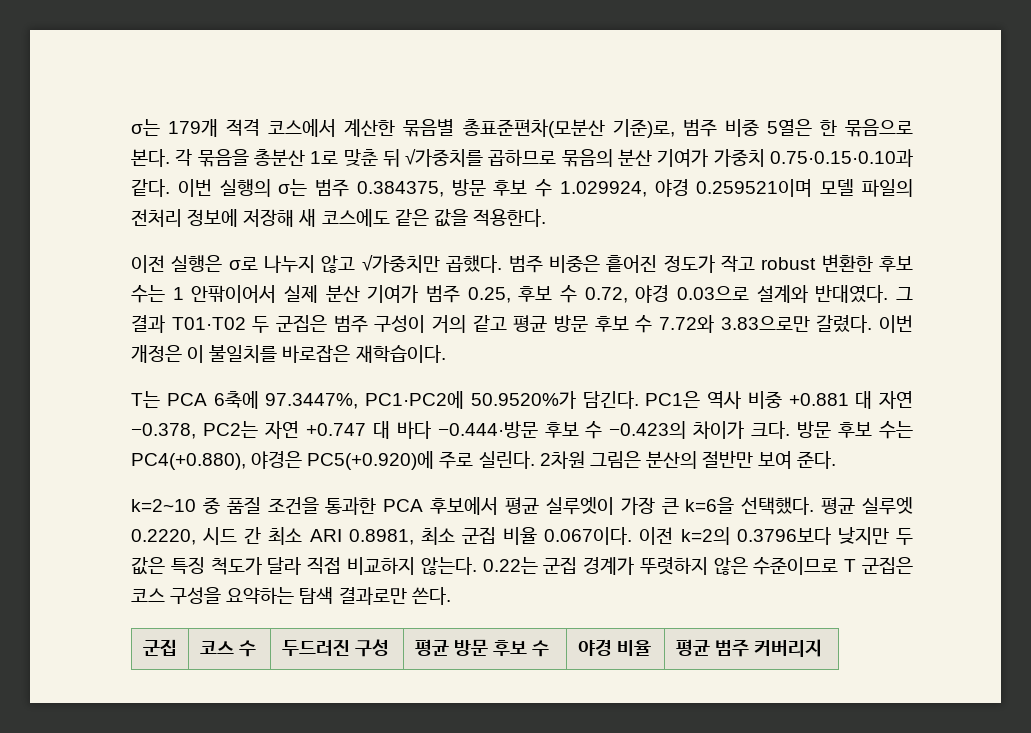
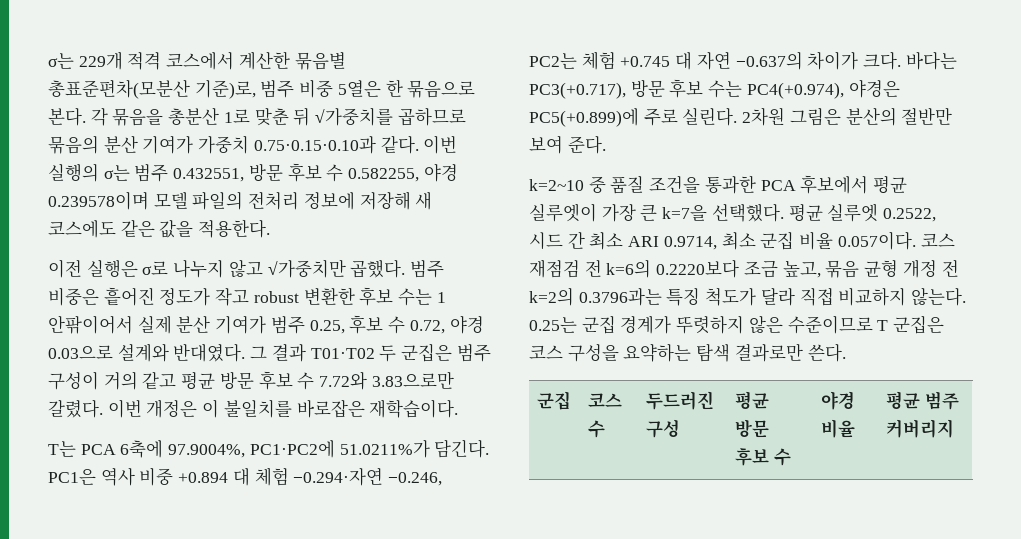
[131,119,219,137] σ는 179개 -> [48,51,123,70] σ는 229개
[356,179,813,197] 0.384375, 방문 후보 수 1.029924, 야경 0.259521이며 -> [173,163,458,182] [48,191,149,210] 0.432551, 방문 후보 수 0.582255, 야경 0.239578이며
[265,391,576,409] 97.3447%, PC1·PC2에 50.9520%가 -> [168,440,430,458] 97.9004%, PC1·PC2에 51.0211%가
[788,391,913,409] [131,421,914,439] [131,451,435,470] +0.881 대 자연 −0.378, PC2는 자연 +0.747 대 바다 −0.444·방문 후보 수 −0.423의 차이가 크다. 방문 후보 수는 PC4(+0.880), 야경은 PC5(+0.920)에 -> [178,467,443,486] [529,51,957,70] [529,79,900,99] [529,108,639,127] +0.894 대 체험 −0.294·자연 −0.246, PC2는 체험 +0.745 대 자연 −0.637의 차이가 크다. 바다는 PC3(+0.717), 방문 후보 수는 PC4(+0.974), 야경은 PC5(+0.899)에
[685,497,735,514] k=6을 -> [662,205,708,221] k=7을
[131,529,196,545] 0.2220, -> [883,208,937,222] 0.2522,
[348,529,414,545] 0.8981, -> [663,236,717,250] 0.9714,
[544,527,913,545] [131,557,165,575] 0.067이다. 이전 k=2의 0.3796보다 낮지만 두 값은 -> [837,231,955,250] [529,259,959,278] [529,287,662,306] 0.057이다. 코스 재점검 전 k=6의 0.2220보다 조금 높고, 묶음 균형 개정 전 k=2의 0.3796과는
[482,557,538,574] 0.22는 -> [529,317,577,333] 0.25는

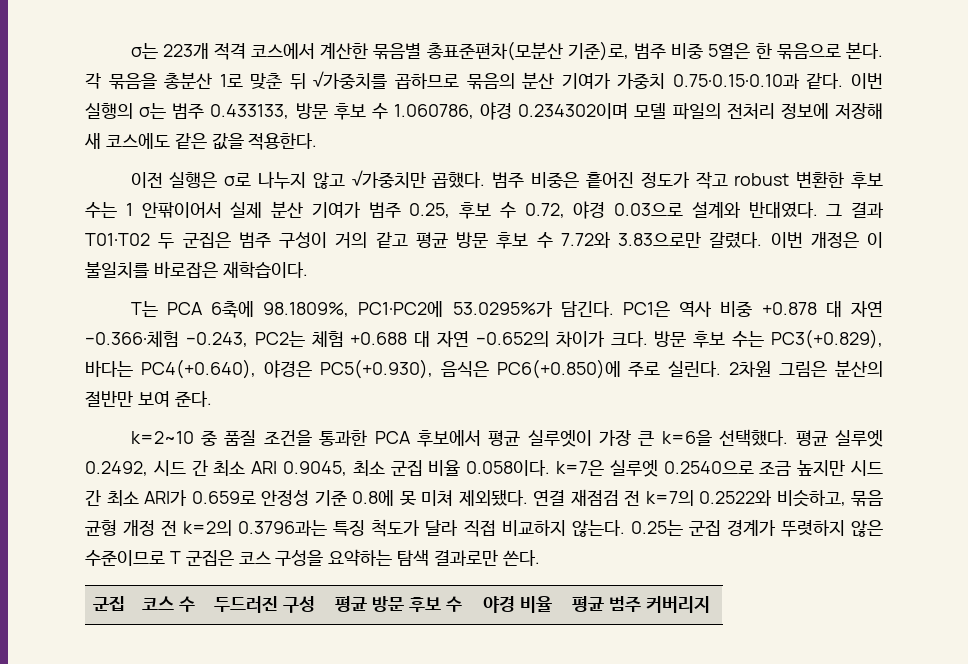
[48,51,123,70] σ는 229개 -> [130,43,209,59] σ는 223개
[173,163,458,182] [48,191,149,210] 0.432551, 방문 후보 수 0.582255, 야경 0.239578이며 -> [210,102,629,120] 0.433133, 방문 후보 수 1.060786, 야경 0.234302이며
[168,440,430,458] 97.9004%, PC1·PC2에 51.0211%가 -> [263,301,553,317] 98.1809%, PC1·PC2에 53.0295%가
[178,467,443,486] +0.894 대 체험 −0.294·자연 −0.246, -> [761,301,884,317] [85,331,248,347] +0.878 대 자연 −0.366·체험 −0.243,
[620,51,803,70] +0.745 대 자연 −0.637의 -> [350,331,549,347] +0.688 대 자연 −0.652의
[905,51,957,70] [529,82,626,99] 바다는 PC3(+0.717), -> (648, 339) none
[746,79,900,99] [529,108,639,127] PC4(+0.974), 야경은 PC5(+0.899)에 -> [771,329,883,349] [85,359,621,379] PC3(+0.829), 바다는 PC4(+0.640), 야경은 PC5(+0.930), 음식은 PC6(+0.850)에
[662,205,708,221] k=7을 -> [661,430,712,446] k=6을
[883,208,937,222] 0.2522, -> [85,461,148,476] 0.2492,
[663,236,717,250] 0.9714, -> [283,461,347,476] 0.9045,
[837,231,955,250] [529,259,821,278] 0.057이다. 코스 재점검 전 k=6의 0.2220보다 조금 높고, -> [466,460,883,477] [85,489,846,507] 0.058이다. k=7은 실루엣 0.2540으로 조금 높지만 시드 간 최소 ARI가 0.659로 안정성 기준 0.8에 못 미쳐 제외됐다. 연결 재점검 전 k=7의 0.2522와 비슷하고,

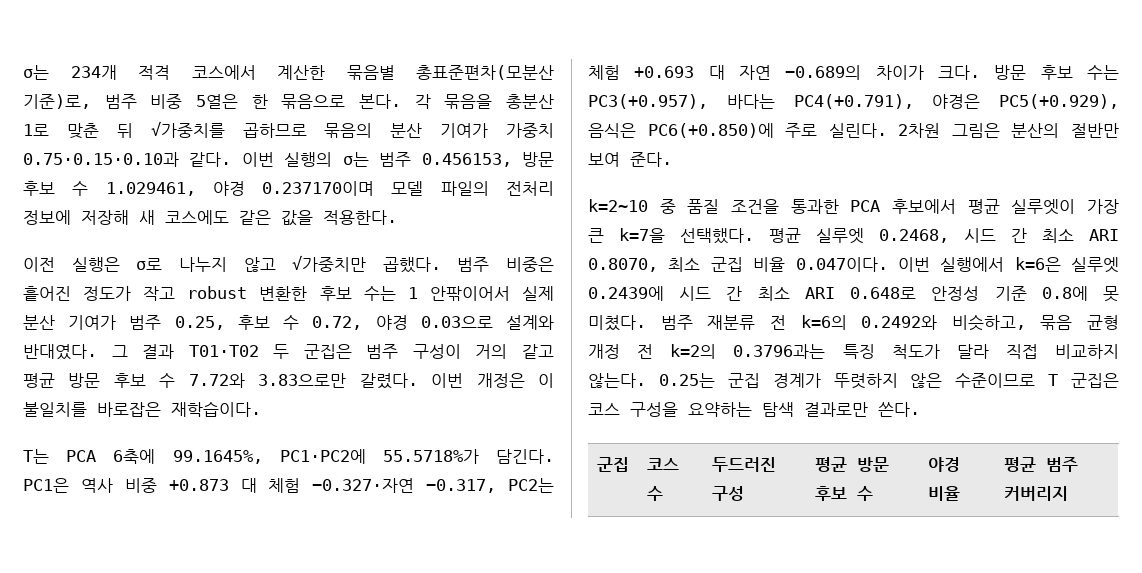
[130,43,209,59] σ는 223개 -> [23,65,117,80] σ는 234개
[210,102,629,120] 0.433133, 방문 후보 수 1.060786, 야경 0.234302이며 -> [421,152,554,167] [23,181,375,196] 0.456153, 방문 후보 수 1.029461, 야경 0.237170이며
[263,301,553,317] 98.1809%, PC1·PC2에 53.0295%가 -> [172,449,479,464] 99.1645%, PC1·PC2에 55.5718%가
[761,301,884,317] [85,331,549,347] +0.878 대 자연 −0.366·체험 −0.243, PC2는 체험 +0.688 대 자연 −0.652의 -> [168,478,554,493] [588,65,862,80] +0.873 대 체험 −0.327·자연 −0.317, PC2는 체험 +0.693 대 자연 −0.689의
[771,329,883,349] [85,359,433,379] PC3(+0.829), 바다는 PC4(+0.640), 야경은 PC5(+0.930), -> [588,94,1119,109] PC3(+0.957), 바다는 PC4(+0.791), 야경은 PC5(+0.929),
[661,430,712,446] k=6을 -> [619,228,665,243] k=7을
[85,460,347,476] 0.2492, 시드 간 최소 ARI 0.9045, -> [879,228,1119,243] [588,258,658,272] 0.2468, 시드 간 최소 ARI 0.8070,
[466,460,883,477] [85,490,256,506] 0.058이다. k=7은 실루엣 0.2540으로 조금 높지만 시드 간 최소 ARI가 0.659로 -> [795,257,1119,273] [588,286,917,301] 0.047이다. 이번 실행에서 k=6은 실루엣 0.2439에 시드 간 최소 ARI 0.648로
[421,489,772,507] 미쳐 제외됐다. 연결 재점검 전 k=7의 0.2522와 -> [588,315,938,331] 미쳤다. 범주 재분류 전 k=6의 0.2492와

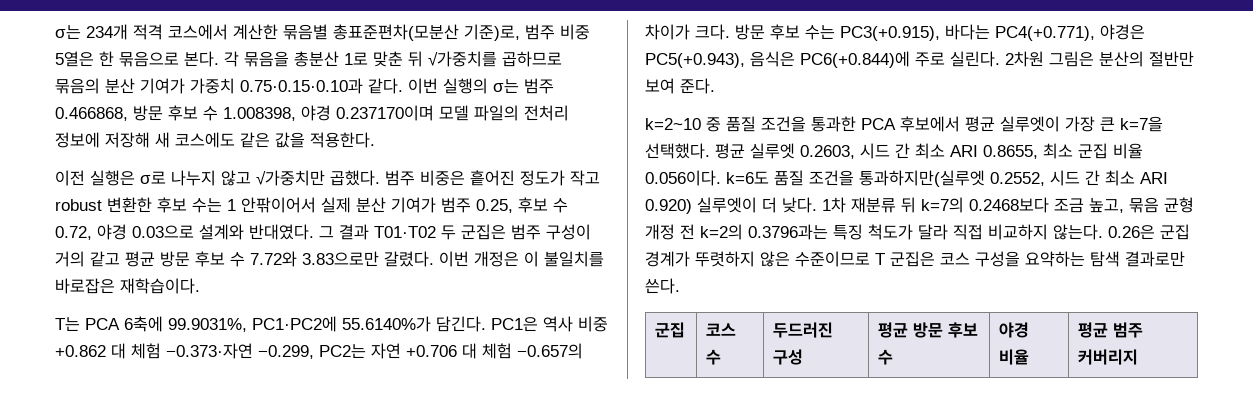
[421,152,554,167] [23,181,196,196] 0.456153, 방문 후보 수 1.029461, -> [55,105,296,121] 0.466868, 방문 후보 수 1.008398,
[172,449,479,464] 99.1645%, PC1·PC2에 55.5718%가 -> [168,316,431,332] 99.9031%, PC1·PC2에 55.6140%가
[168,478,554,493] [588,65,862,80] +0.873 대 체험 −0.327·자연 −0.317, PC2는 체험 +0.693 대 자연 −0.689의 -> [55,343,583,359] +0.862 대 체험 −0.373·자연 −0.299, PC2는 자연 +0.706 대 체험 −0.657의
[588,94,1119,109] [588,123,774,138] PC3(+0.957), 바다는 PC4(+0.791), 야경은 PC5(+0.929), 음식은 PC6(+0.850)에 -> [840,24,1145,41] [645,51,910,68] PC3(+0.915), 바다는 PC4(+0.771), 야경은 PC5(+0.943), 음식은 PC6(+0.844)에
[879,228,1119,243] [588,258,658,272] 0.2468, 시드 간 최소 ARI 0.8070, -> [800,143,1038,159] 0.2603, 시드 간 최소 ARI 0.8655,
[795,257,1119,273] [588,286,1119,302] [588,314,1026,331] 0.047이다. 이번 실행에서 k=6은 실루엣 0.2439에 시드 간 최소 ARI 0.648로 안정성 기준 0.8에 못 미쳤다. 범주 재분류 전 k=6의 0.2492와 비슷하고, -> [645,170,1168,187] [645,197,1124,214] 0.056이다. k=6도 품질 조건을 통과하지만(실루엣 0.2552, 시드 간 최소 ARI 0.920) 실루엣이 더 낮다. 1차 재분류 뒤 k=7의 0.2468보다 조금 높고,
[658,373,715,388] 0.25는 -> [1108,225,1155,240] 0.26은

